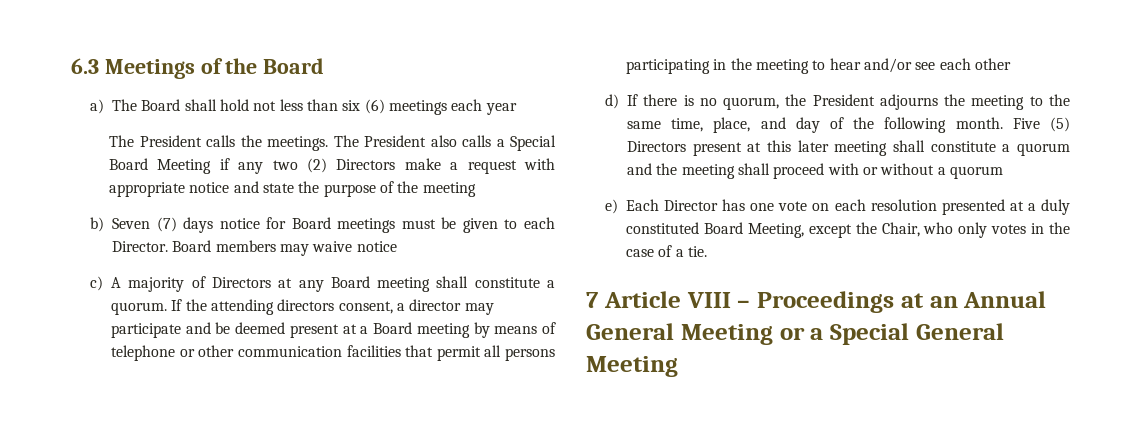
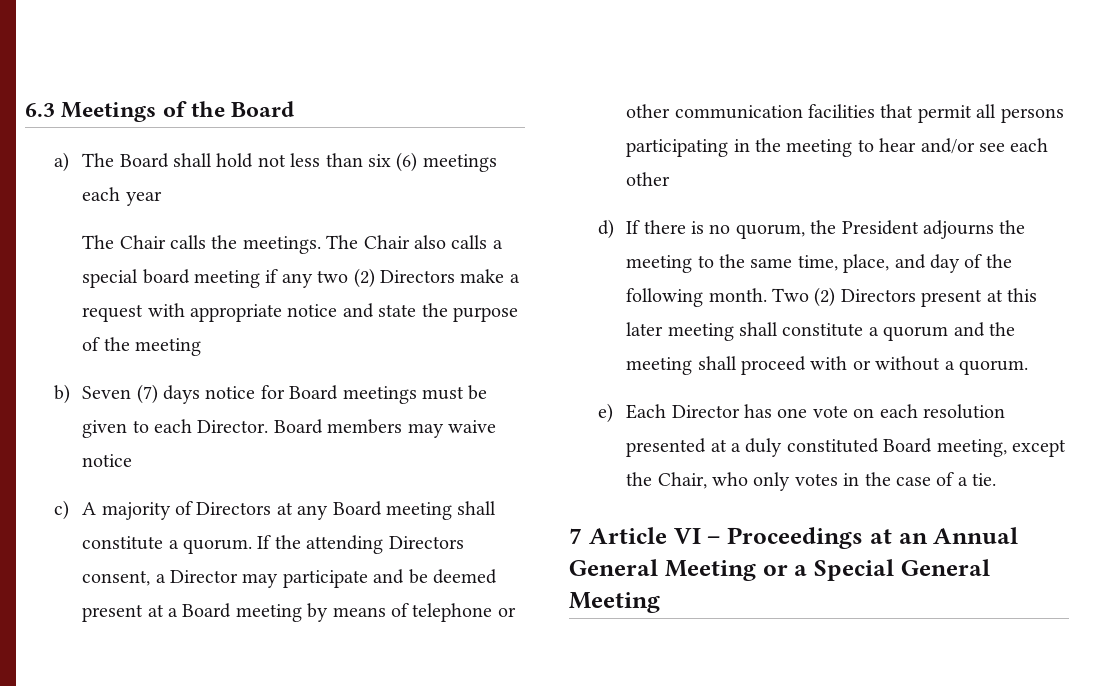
[139,135,202,147] President -> [119,235,166,249] Chair
[364,135,427,147] President -> [363,235,410,249] Chair
[510,135,557,151] [109,158,212,174] Special Board Meeting -> [82,269,261,288] special board meeting
[277,299,335,311] directors -> [388,536,464,549] Directors
[409,299,462,311] director -> [170,570,239,583] Director
[1012,117,1070,132] Five (5) -> [772,287,836,307] Two (2)
[949,166,1003,179] quorum -> [959,360,1029,375] quorum.
[747,223,804,238] Meeting, -> [936,439,1007,457] meeting,
[686,292,731,308] VIII -> [673,528,701,544] VI

